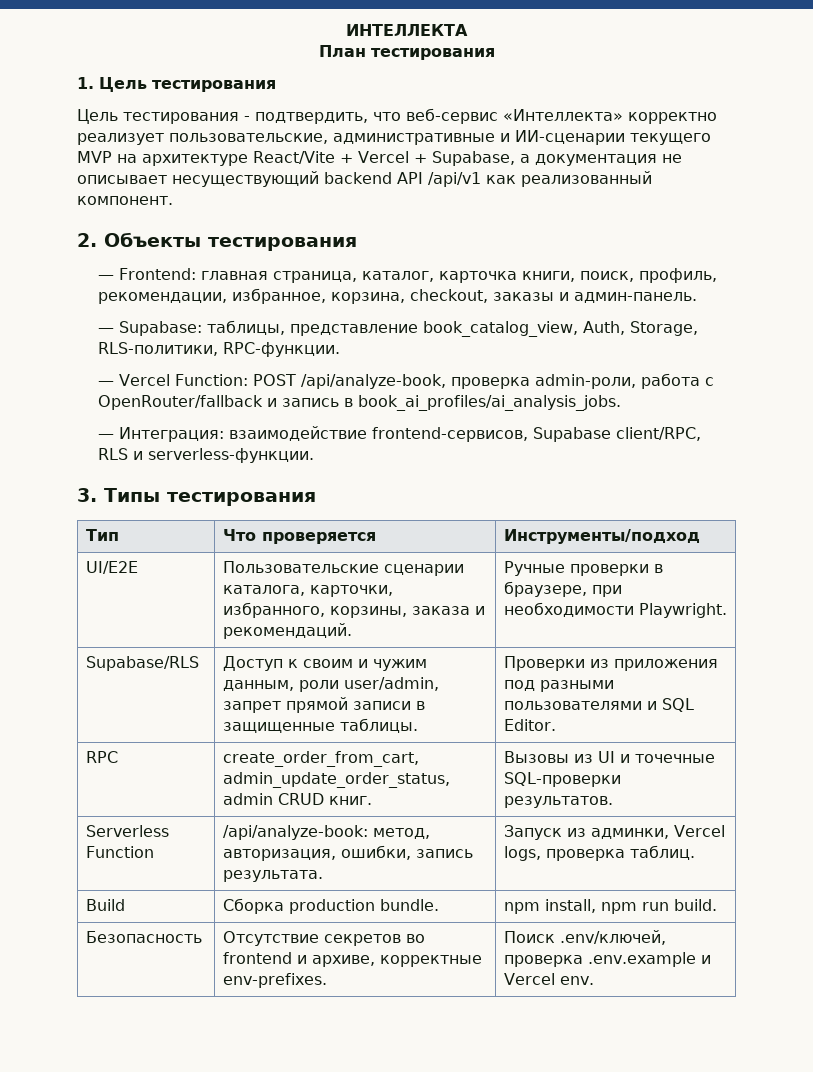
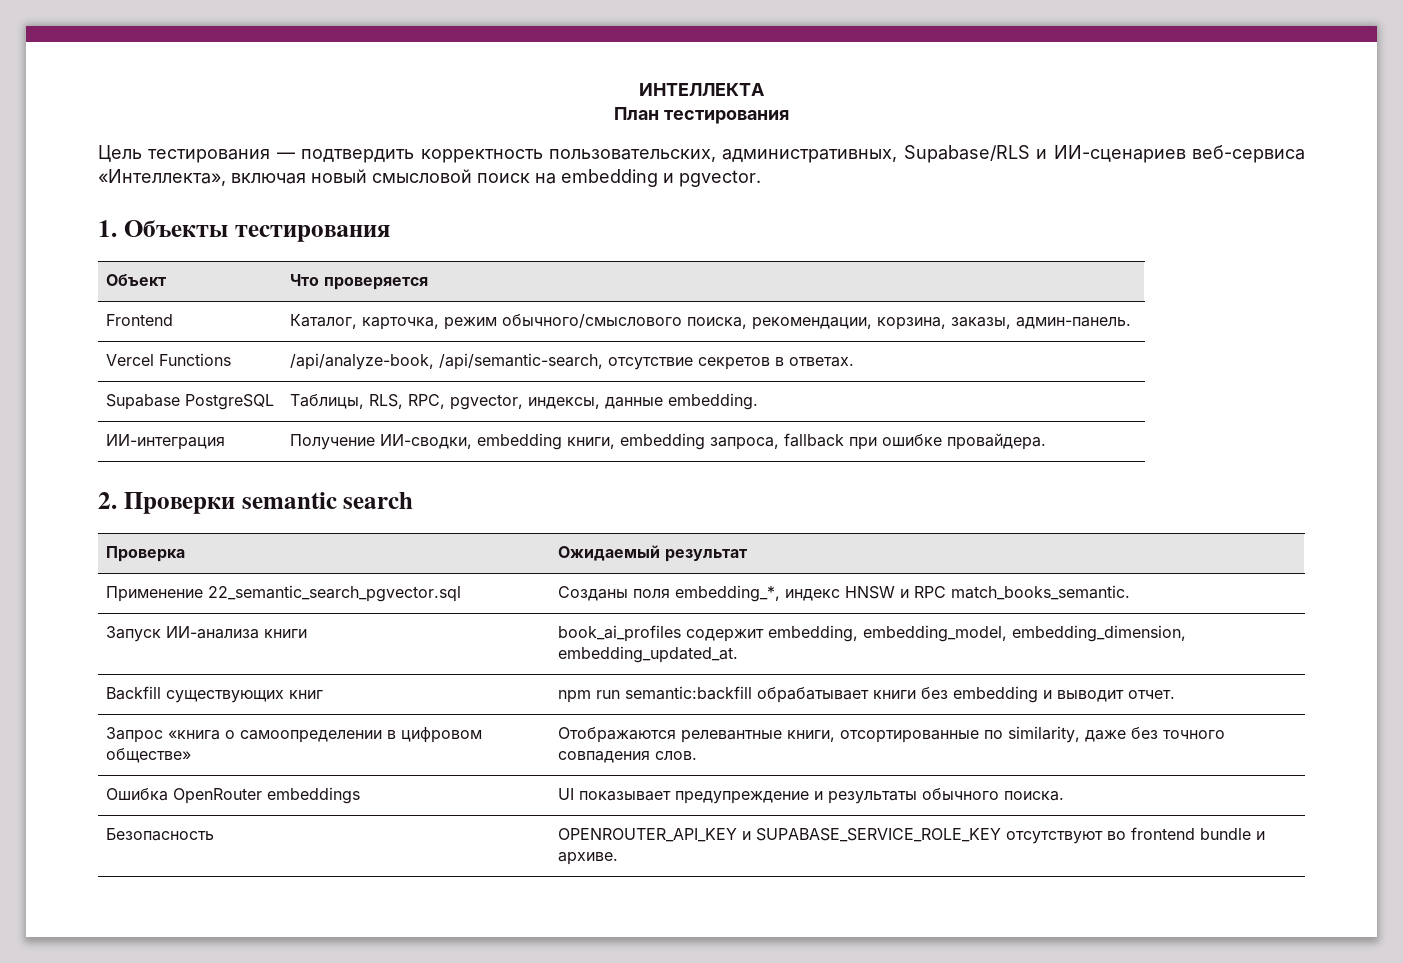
[77,77,276,92] [77,108,717,124] [77,130,711,145] [77,151,682,166] [77,171,652,187] [77,196,173,205] [77,232,357,251] [98,268,718,283] [98,288,698,304] [98,320,699,337] [98,342,341,357] [98,373,715,389] [98,395,622,411] [98,426,702,442] [98,448,315,463] [77,488,316,506] [85,529,119,541] [222,529,376,544] [503,529,700,544] [85,561,138,574] [222,561,464,576] [222,585,393,597] [222,602,485,618] [222,623,352,639] [503,561,663,576] [503,581,622,597] [503,602,727,618] [85,656,199,671] [222,656,427,671] [222,677,439,692] [222,697,425,713] [222,718,418,733] [503,656,718,671] [503,680,614,692] [503,698,694,712] [503,719,556,731] [85,751,118,763] [222,751,419,767] [222,772,450,788] [222,793,372,805] [503,751,715,763] [503,772,621,787] [503,796,613,808] [85,825,169,837] [85,846,154,858] [222,825,430,840] [222,845,473,861] [222,870,323,882] [503,825,725,840] [503,845,695,861] [85,899,125,911] [222,898,439,914] [503,899,717,914] [85,931,202,943] [222,931,425,946] [222,952,482,967] [222,973,327,988] [503,930,666,945] [503,952,711,967] [503,973,594,985] 1. Цель тестирования // Цель тестирования - подтвердить, что веб-сервис «Интеллекта» корректно реализует пользовательские, административные и ИИ-сценарии текущего MVP на архитектуре React/Vite + Vercel + Supabase, а документация не описывает несуществующий backend API /api/v1 как реализованный компонент. // 2. Объекты тестирования // — Frontend: главная страница, каталог, карточка книги, поиск, профиль, рекомендации, избранное, корзина, checkout, заказы и админ-панель. // — Supabase: таблицы, представление book_catalog_view, Auth, Storage, RLS-политики, RPC-функции. // — Vercel Function: POST /api/analyze-book, проверка admin-роли, работа с OpenRouter/fallback и запись в book_ai_profiles/ai_analysis_jobs. // — Интеграция: взаимодействие frontend-сервисов, Supabase client/RPC, RLS и serverless-функции. // 3. Типы тестирования // Тип | Что проверяется | Инструменты/подход // UI/E2E | Пользовательские сценарии каталога, карточки, избранного, корзины, заказа и рекомендаций. | Ручные проверки в браузере, при необходимости Playwright. // Supabase/RLS | Доступ к своим и чужим данным, роли user/admin, запрет прямой записи в защищенные таблицы. | Проверки из приложения под разными пользователями и SQL Editor. // RPC | create_order_from_cart, admin_update_order_status, admin CRUD книг. | Вызовы из UI и точечные SQL-проверки результатов. // Serverless Function | /api/analyze-book: метод, авторизация, ошибки, запись результата. | Запуск из админки, Vercel logs, проверка таблиц. // Build | Сборка production bundle. | npm install, npm run build. // Безопасность | Отсутствие секретов во frontend и архиве, корректные env-prefixes. | Поиск .env/ключей, проверка .env.example и Vercel env. -> [98,145,1305,163] [98,169,761,187] [98,220,390,242] [105,274,166,286] [289,274,428,290] [105,314,173,326] [289,314,1131,330] [105,353,231,366] [289,353,854,370] [105,394,274,410] [289,393,758,410] [105,434,225,450] [289,433,1046,450] [98,492,414,514] [105,546,185,562] [557,545,747,562] [105,585,461,602] [557,585,1130,602] [105,626,307,642] [557,625,1186,642] [557,646,738,663] [105,686,323,703] [557,686,1175,703] [105,727,482,743] [105,748,191,763] [557,726,1225,743] [557,751,697,763] [105,787,360,804] [557,788,1064,804] [105,828,214,841] [557,827,1265,844] [557,852,618,865] Цель тестирования — подтвердить корректность пользовательских, административных, Supabase/RLS и ИИ-сценариев веб-сервиса «Интеллекта», включая новый смысловой поиск на embedding и pgvector. // 1. Объекты тестирования // Объект | Что проверяется // Frontend | Каталог, карточка, режим обычного/смыслового поиска, рекомендации, корзина, заказы, админ-панель. // Vercel Functions | /api/analyze-book, /api/semantic-search, отсутствие секретов в ответах. // Supabase PostgreSQL | Таблицы, RLS, RPC, pgvector, индексы, данные embedding. // ИИ-интеграция | Получение ИИ-сводки, embedding книги, embedding запроса, fallback при ошибке провайдера. // 2. Проверки semantic search // Проверка | Ожидаемый результат // Применение 22_semantic_search_pgvector.sql | Созданы поля embedding_*, индекс HNSW и RPC match_books_semantic. // Запуск ИИ-анализа книги | book_ai_profiles содержит embedding, embedding_model, embedding_dimension, embedding_updated_at. // Backfill существующих книг | npm run semantic:backfill обрабатывает книги без embedding и выводит отчет. // Запрос «книга о самоопределении в цифровом обществе» | Отображаются релевантные книги, отсортированные по similarity, даже без точного совпадения слов. // Ошибка OpenRouter embeddings | UI показывает предупреждение и результаты обычного поиска. // Безопасность | OPENROUTER_API_KEY и SUPABASE_SERVICE_ROLE_KEY отсутствуют во frontend bundle и архиве.

